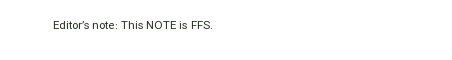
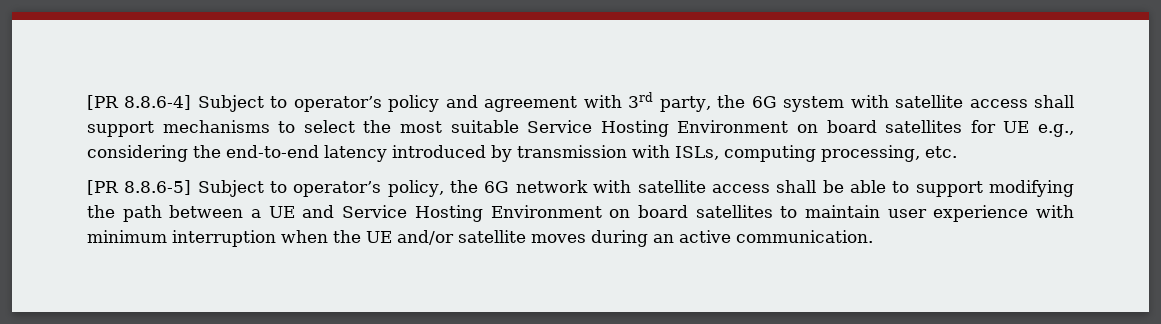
[52,21,213,29] Editor’s note: This NOTE is FFS. -> [87,92,1075,112] [87,120,1075,137] [87,145,957,162] [87,180,1075,197] [87,205,1074,222] [87,230,873,247] [PR 8.8.6-4] Subject to operator’s policy and agreement with 3rd party, the 6G system with satellite access shall support mechanisms to select the most suitable Service Hosting Environment on board satellites for UE e.g., considering the end-to-end latency introduced by transmission with ISLs, computing processing, etc. // [PR 8.8.6-5] Subject to operator’s policy, the 6G network with satellite access shall be able to support modifying the path between a UE and Service Hosting Environment on board satellites to maintain user experience with minimum interruption when the UE and/or satellite moves during an active communication.

